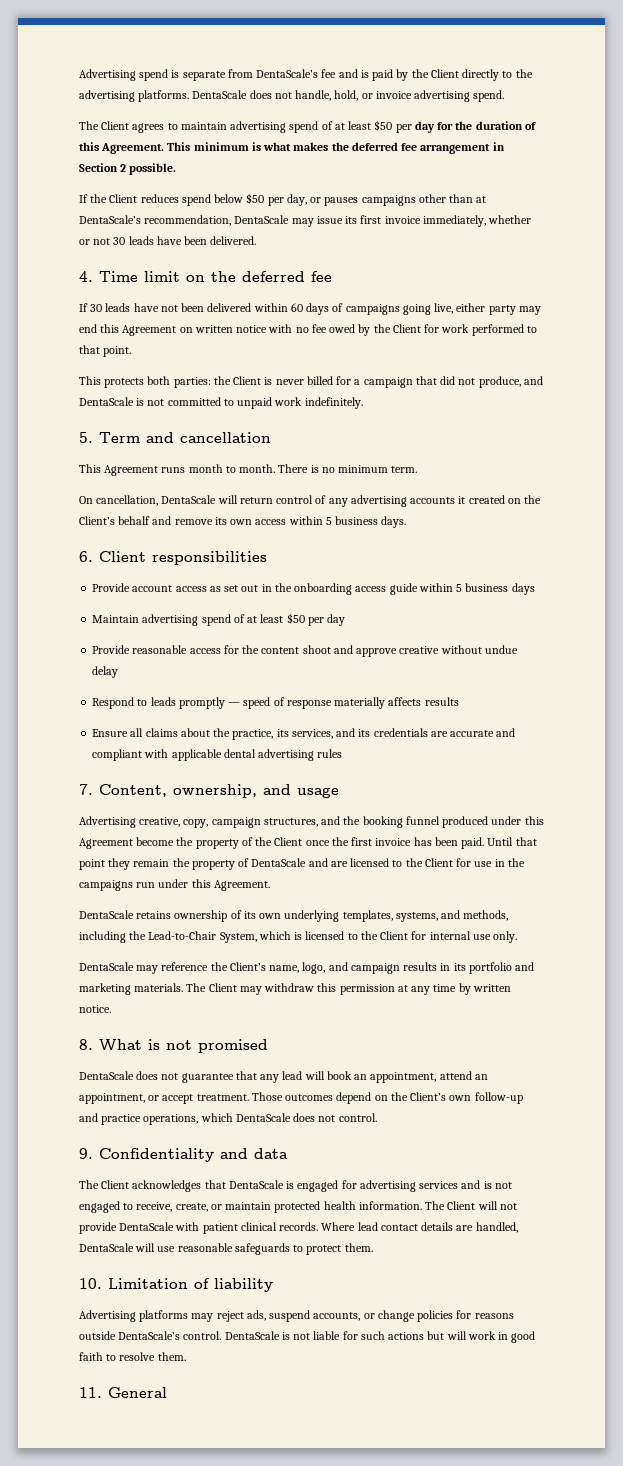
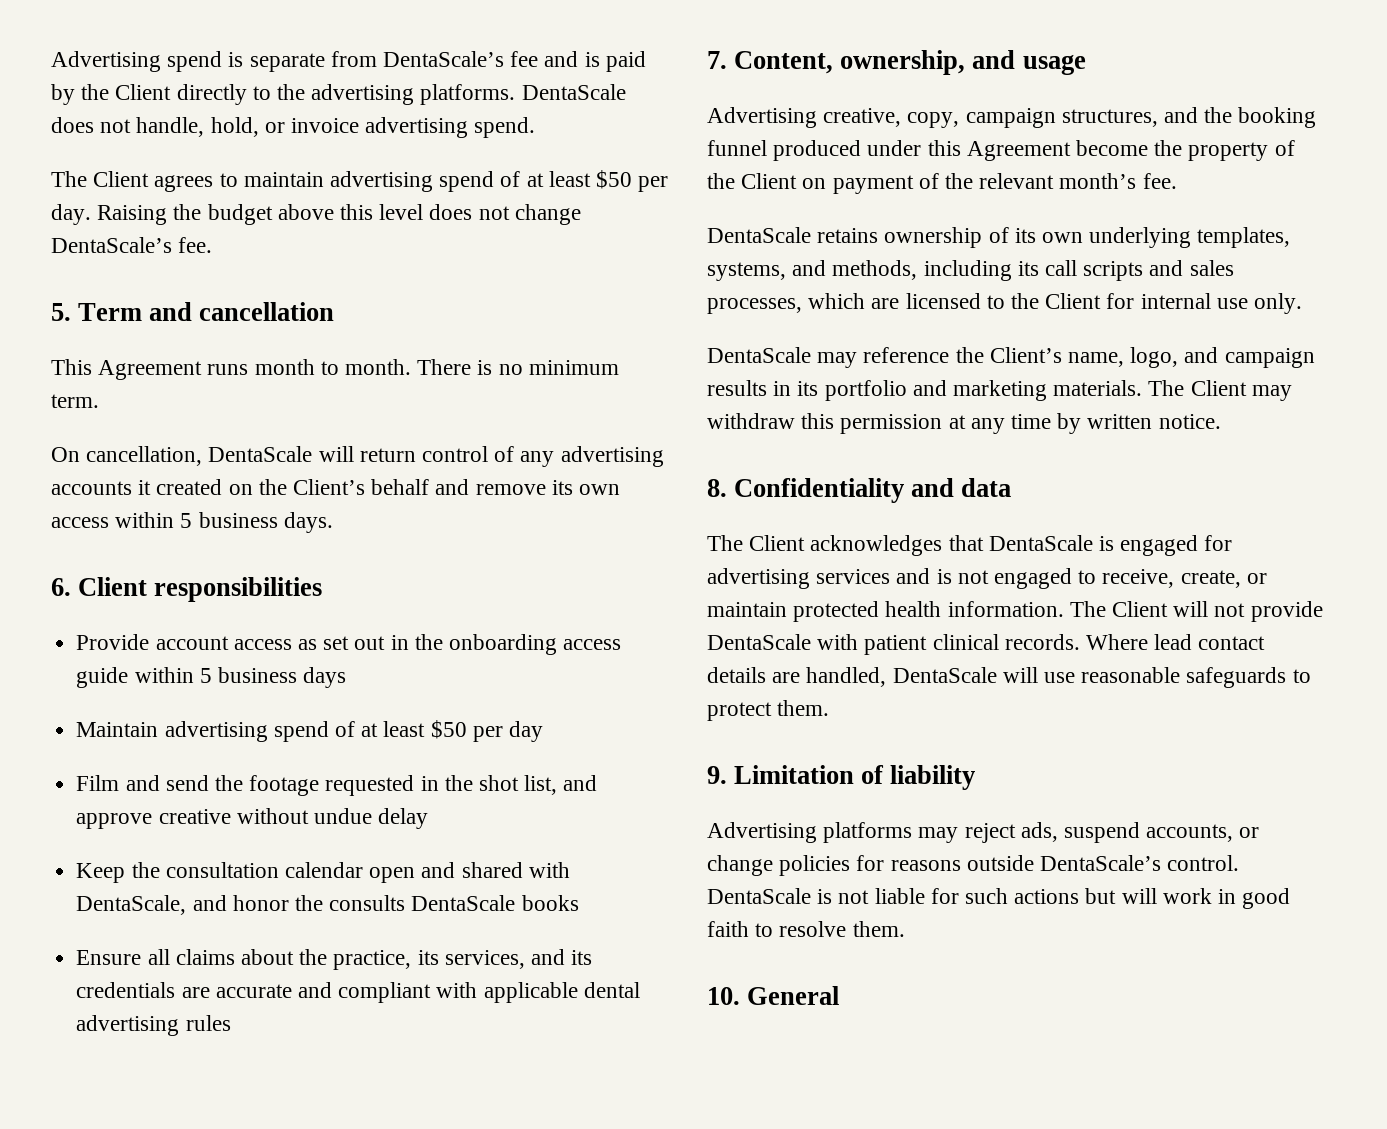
[414,121,536,133] [79,142,505,154] [79,163,177,175] [79,193,487,206] [79,215,532,227] [79,236,257,245] [79,271,332,282] [79,303,541,315] [79,324,537,336] [79,345,132,357] [79,376,543,388] [79,397,363,409] day for the duration of this Agreement. This minimum is what makes the deferred fee arrangement in Section 2 possible. // If the Client reduces spend below $50 per day, or pauses campaigns other than at DentaScale’s recommendation, DentaScale may issue its first invoice immediately, whether or not 30 leads have been delivered. // 4. Time limit on the deferred fee // If 30 leads have not been delivered within 60 days of campaigns going live, either party may end this Agreement on written notice with no fee owed by the Client for work performed to that point. // This protects both parties: the Client is never billed for a campaign that did not produce, and DentaScale is not committed to unpaid work indefinitely. -> [51,204,581,225] [51,237,213,253] day. Raising the budget above this level does not change DentaScale’s fee.
[92,645,331,654] Provide reasonable access for the content shoot -> [76,775,558,796] Film and send the footage requested in the shot list,
[92,697,459,709] Respond to leads promptly — speed of response materially affects results -> [76,862,570,883] [76,895,579,915] Keep the consultation calendar open and shared with DentaScale, and honor the consults DentaScale books
[305,837,537,849] [79,858,525,870] [79,879,270,891] once the first invoice has been paid. Until that point they remain the property of DentaScale and are licensed to the Client for use in the campaigns run under this Agreement. -> [802,173,1177,194] on payment of the relevant month’s fee.
[129,931,303,943] the Lead-to-Chair System, which is -> [1017,260,1234,281] [707,293,900,314] its call scripts and sales processes, which are
[99,1039,268,1053] [79,1071,488,1083] [79,1092,523,1104] [79,1113,377,1125] [79,1148,93,1159] What is not promised // DentaScale does not guarantee that any lead will book an appointment, attend an appointment, or accept treatment. Those outcomes depend on the Client’s own follow-up and practice operations, which DentaScale does not control. // 9. -> (727, 488) none
[79,1278,102,1289] 10. -> [707,766,727,784] 9.
[79,1387,102,1398] 11. -> [707,987,740,1005] 10.

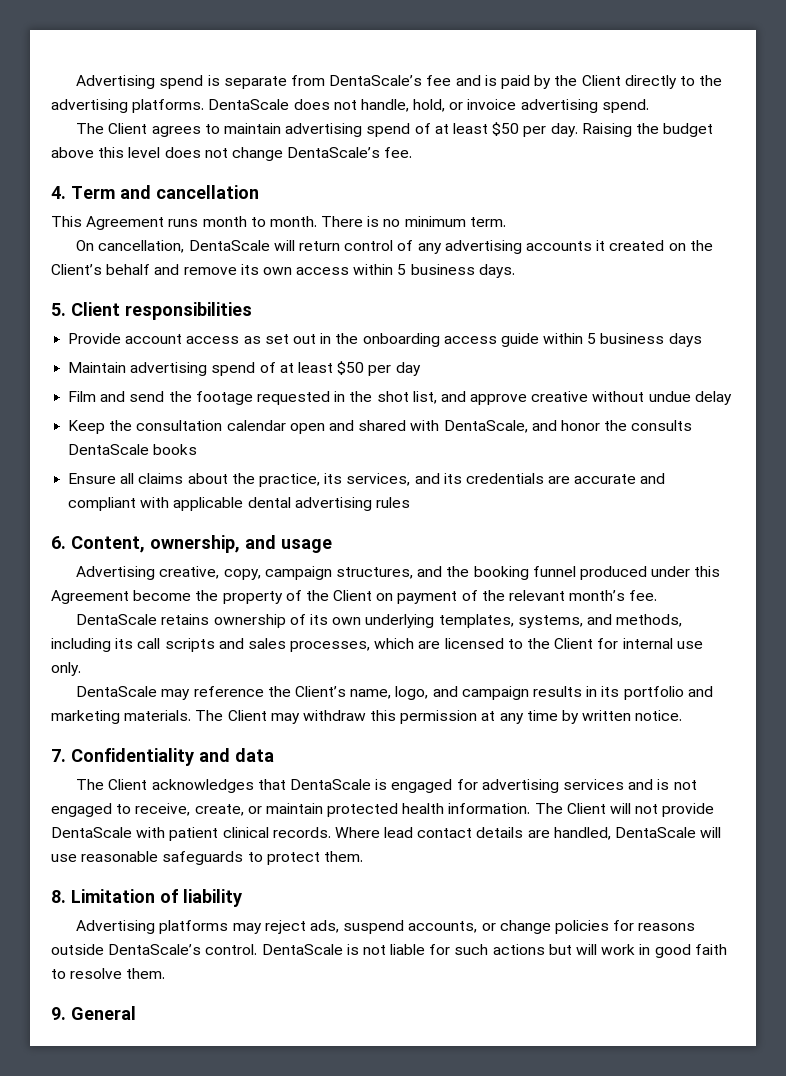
[51,303,71,321] 5. -> [51,186,66,199] 4.
[51,578,71,596] 6. -> [51,303,66,316] 5.
[707,51,727,69] 7. -> [51,536,66,549] 6.
[707,479,727,497] 8. -> [51,749,66,762] 7.
[707,766,727,784] 9. -> [51,890,66,903] 8.
[707,987,740,1005] 10. -> [51,1007,66,1020] 9.

